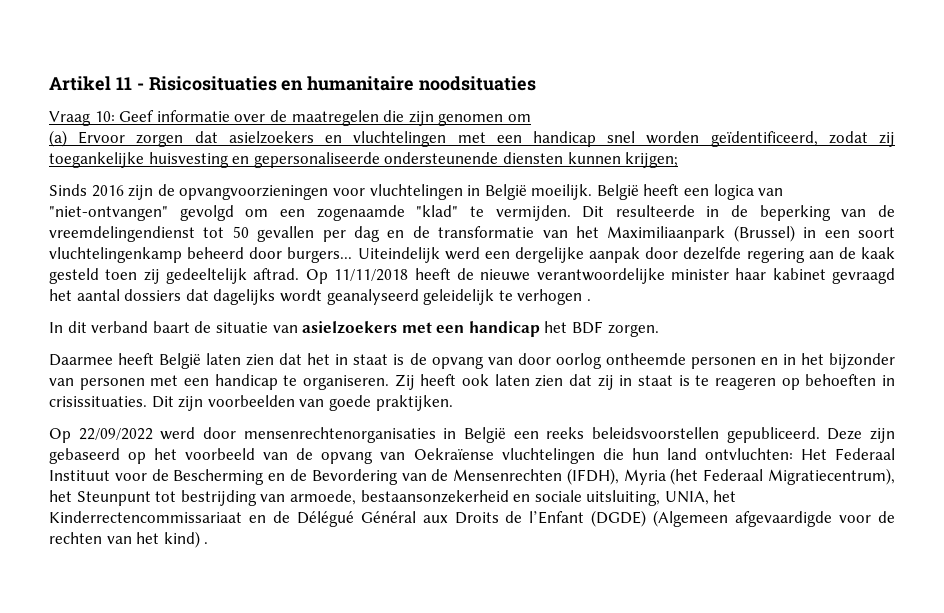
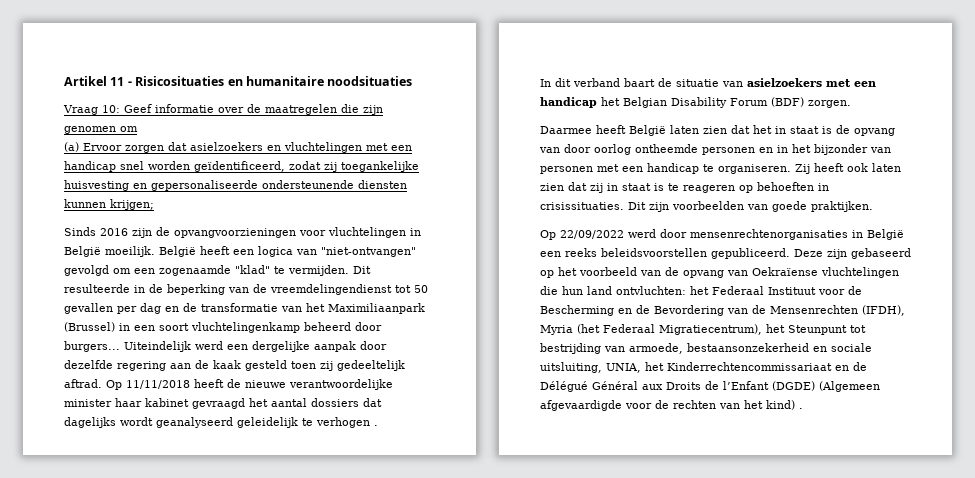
[572,321,604,334] BDF -> [623,97,804,108] Belgian Disability Forum (BDF)
[800,449,827,460] Het -> [690,286,709,295] het
[49,511,242,523] Kinderrectencommissariaat -> [667,362,832,371] Kinderrechtencommissariaat

